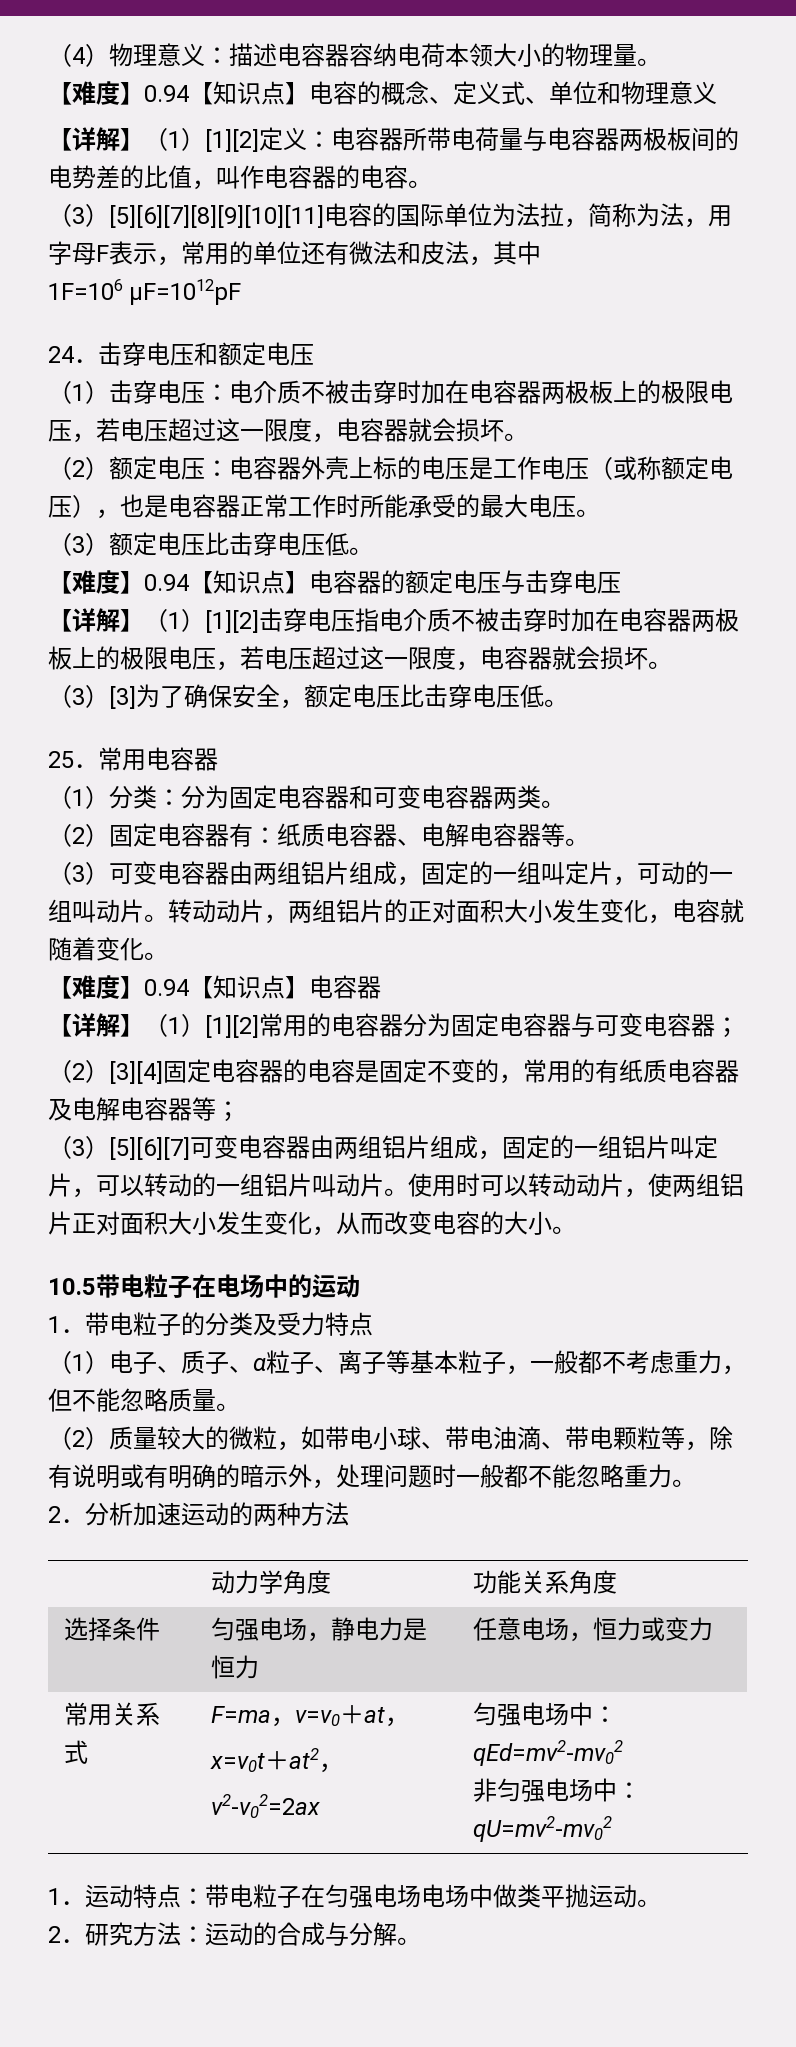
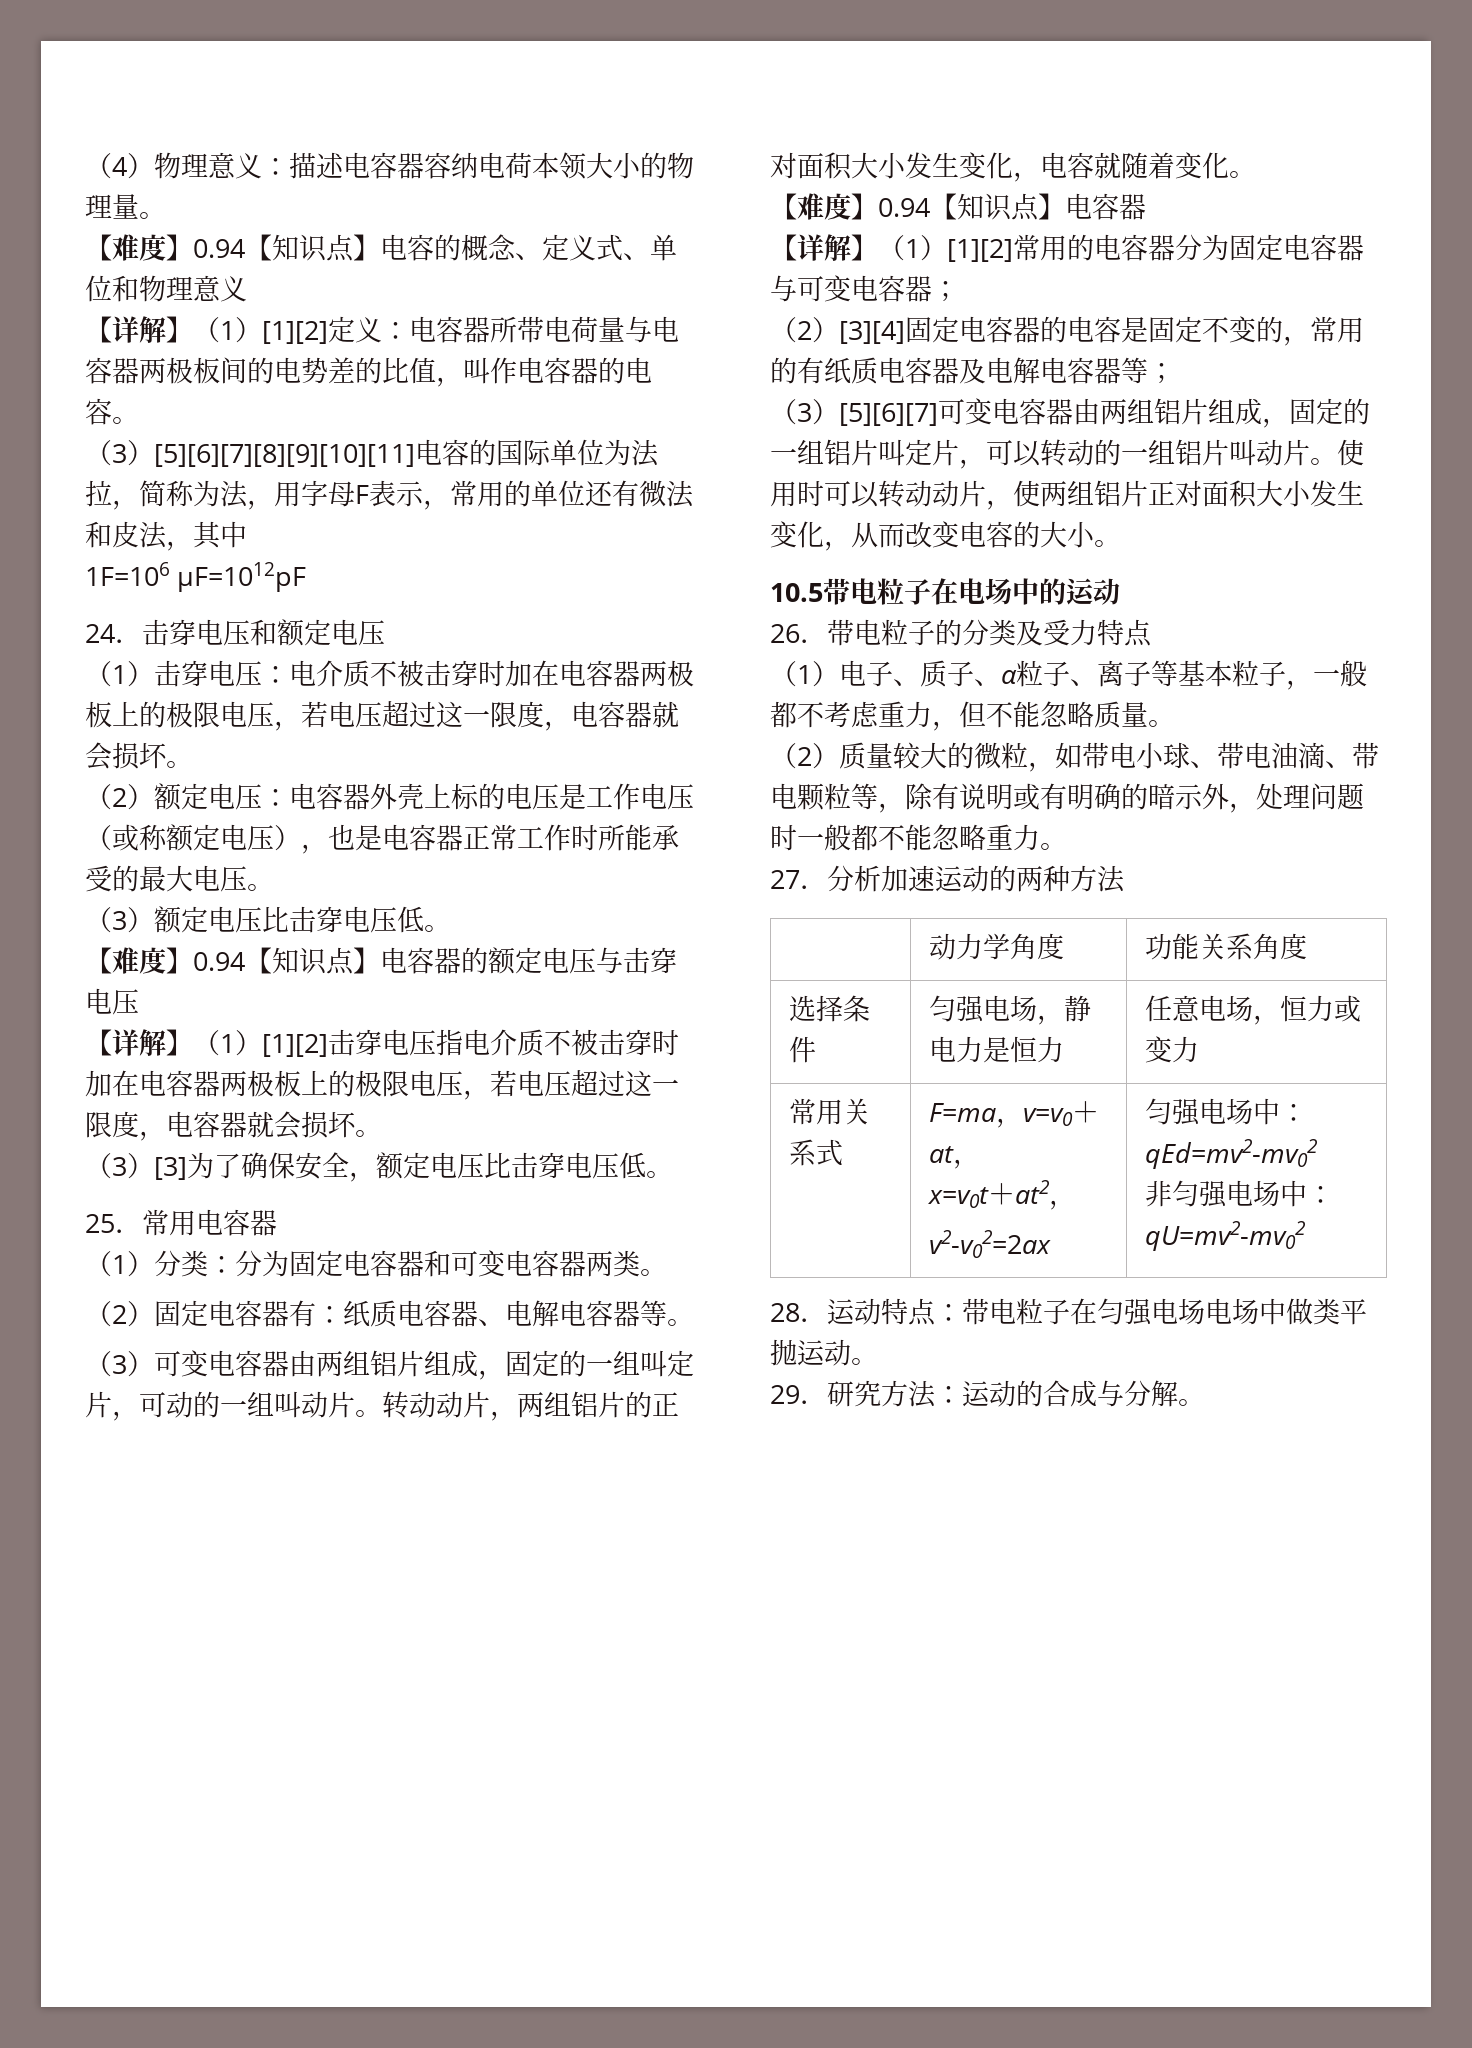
[48,1316,61,1333] 1 -> [770,624,800,643] 26
[48,1506,61,1523] 2 -> [770,870,800,889] 27
[48,1888,61,1905] 1 -> [770,1303,800,1322] 28
[48,1926,61,1943] 2 -> [770,1385,800,1404] 29

